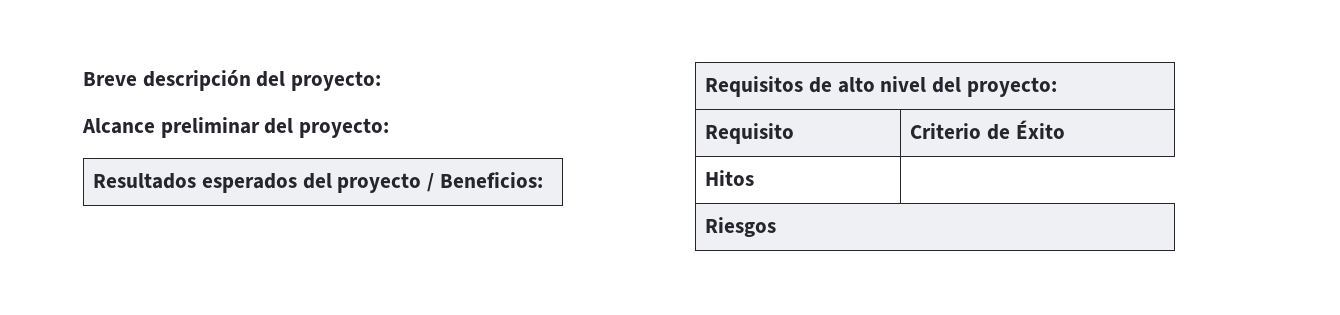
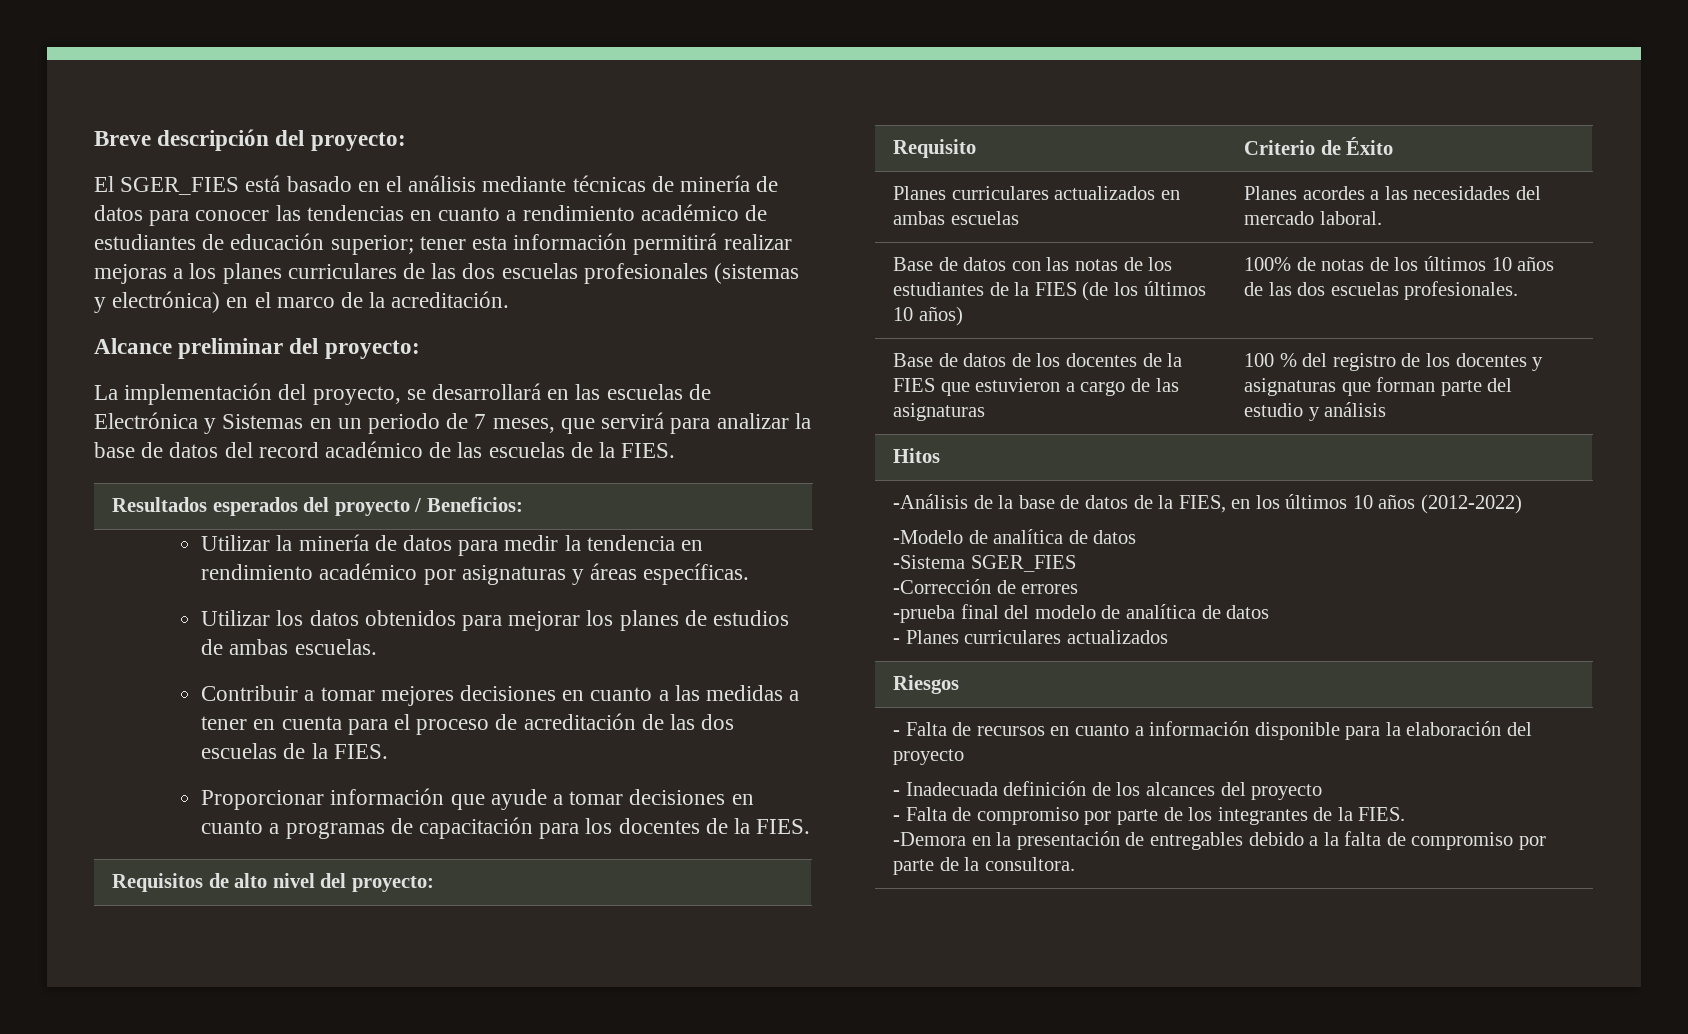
[82,117,390,138] Alcance preliminar del proyecto: -> [94,175,779,195] [94,204,768,226] [94,233,792,255] [94,263,800,284] [94,291,510,313] [94,338,420,359] [94,383,711,405] [94,412,811,434] [94,441,676,458] El SGER_FIES está basado en el análisis mediante técnicas de minería de datos para conocer las tendencias en cuanto a rendimiento académico de estudiantes de educación superior; tener esta información permitirá realizar mejoras a los planes curriculares de las dos escuelas profesionales (sistemas y electrónica) en el marco de la acreditación. // Alcance preliminar del proyecto: // La implementación del proyecto, se desarrollará en las escuelas de Electrónica y Sistemas en un periodo de 7 meses, que servirá para analizar la base de datos del record académico de las escuelas de la FIES.
(543, 180) none -> [201,534,704,556] [201,563,750,585] [201,610,790,631] [201,639,377,655] [201,685,800,706] [201,713,735,735] [201,743,388,759] [201,788,754,810] [201,817,811,839] // Utilizar la minería de datos para medir la tendencia en rendimiento académico por asignaturas y áreas específicas. // Utilizar los datos obtenidos para mejorar los planes de estudios de ambas escuelas. // Contribuir a tomar mejores decisiones en cuanto a las medidas a tener en cuenta para el proceso de acreditación de las dos escuelas de la FIES. // Proporcionar información que ayude a tomar decisiones en cuanto a programas de capacitación para los docentes de la FIES.
[705,170,755,186] [705,217,777,237] Hitos // Riesgos -> [893,186,1180,200] [893,211,1019,225] [1244,186,1541,200] [1244,211,1382,225] [893,257,1173,271] [893,281,1206,301] [893,306,963,326] [1244,256,1555,271] [1244,281,1519,300] [893,353,1183,367] [893,378,1179,396] [893,403,986,421] [1244,353,1544,371] [1244,377,1513,396] [1244,402,1387,421] [893,448,941,463] [893,494,1522,514] [893,529,1137,544] [893,555,1076,572] [893,579,1079,594] [893,604,1270,623] [893,630,1168,644] [893,675,960,694] [893,721,1532,740] [893,749,965,765] [893,781,1323,800] [893,807,1406,825] [893,831,1546,850] [893,857,1075,875] Planes curriculares actualizados en ambas escuelas | Planes acordes a las necesidades del mercado laboral. // Base de datos con las notas de los estudiantes de la FIES (de los últimos 10 años) | 100% de notas de los últimos 10 años de las dos escuelas profesionales. // Base de datos de los docentes de la FIES que estuvieron a cargo de las asignaturas | 100 % del registro de los docentes y asignaturas que forman parte del estudio y análisis // Hitos // -Análisis de la base de datos de la FIES, en los últimos 10 años (2012-2022) // -Modelo de analítica de datos // -Sistema SGER_FIES // -Corrección de errores // -prueba final del modelo de analítica de datos // - Planes curriculares actualizados // Riesgos // - Falta de recursos en cuanto a información disponible para la elaboración del proyecto // - Inadecuada definición de los alcances del proyecto // - Falta de compromiso por parte de los integrantes de la FIES. // -Demora en la presentación de entregables debido a la falta de compromiso por parte de la consultora.

